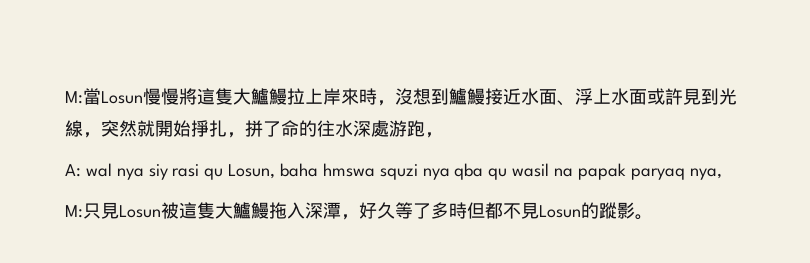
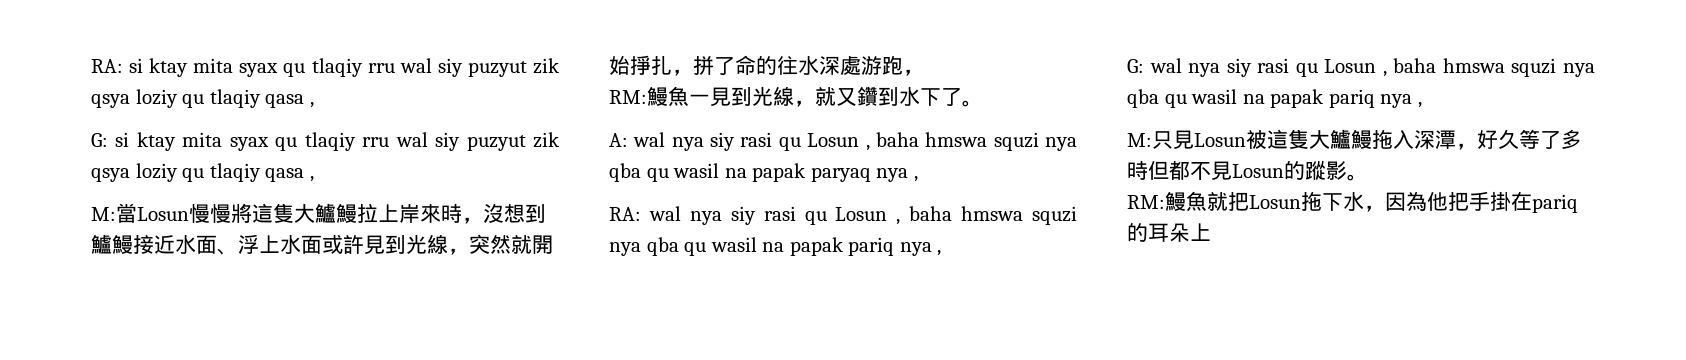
(65, 97) none -> [91,58,560,77] [91,89,314,108] [91,132,560,151] [91,163,314,182] RA: si ktay mita syax qu tlaqiy rru wal siy puzyut zik qsya loziy qu tlaqiy qasa , // G: si ktay mita syax qu tlaqiy rru wal siy puzyut zik qsya loziy qu tlaqiy qasa , //
(443, 135) none -> [609,86,983,107] // RM:鰻魚一見到光線，就又鑽到水下了。
[228,164,276,179] Losun, -> [807,133,870,151] Losun ,
[689,168,722,180] nya, -> [876,168,918,182] [609,206,1077,225] [609,237,942,256] [1127,58,1595,77] [1127,89,1422,108] nya , // RA: wal nya siy rasi qu Losun , baha hmswa squzi nya qba qu wasil na papak pariq nya , // G: wal nya siy rasi qu Losun , baha hmswa squzi nya qba qu wasil na papak pariq nya ,
(653, 217) none -> [1127,191,1578,213] [1127,223,1211,242] // RM:鰻魚就把Losun拖下水，因為他把手掛在pariq的耳朵上

